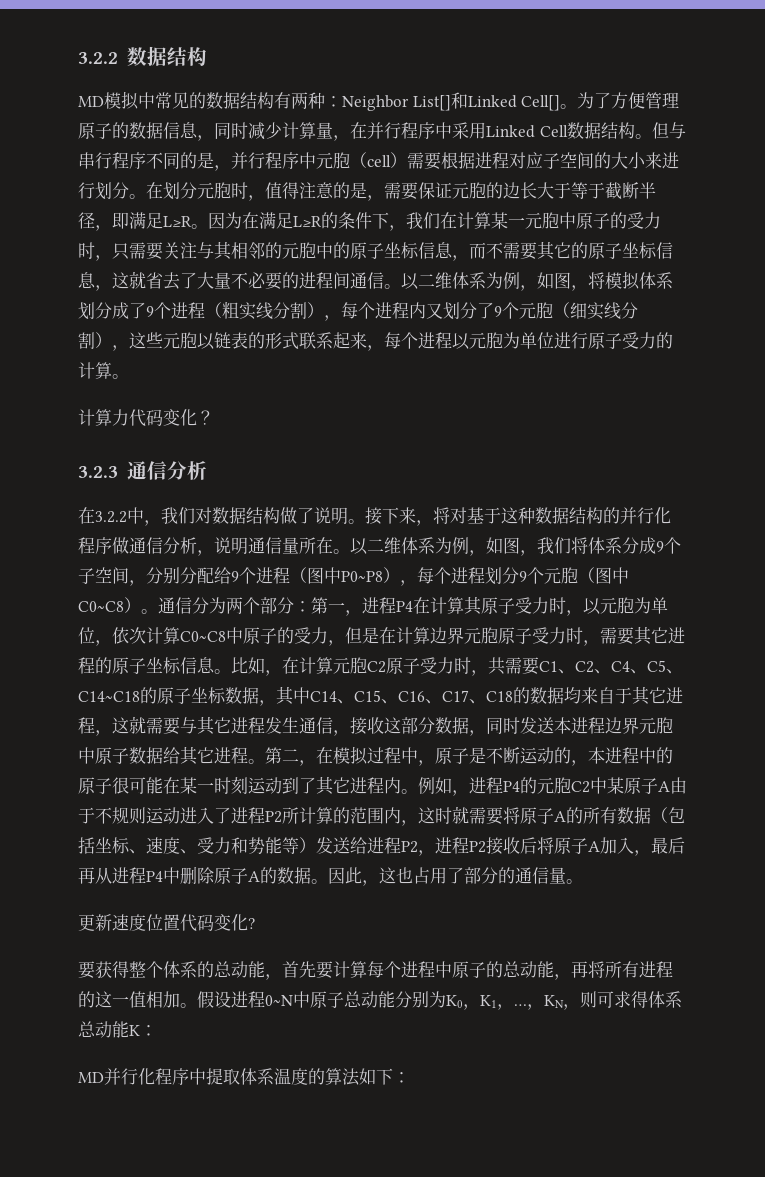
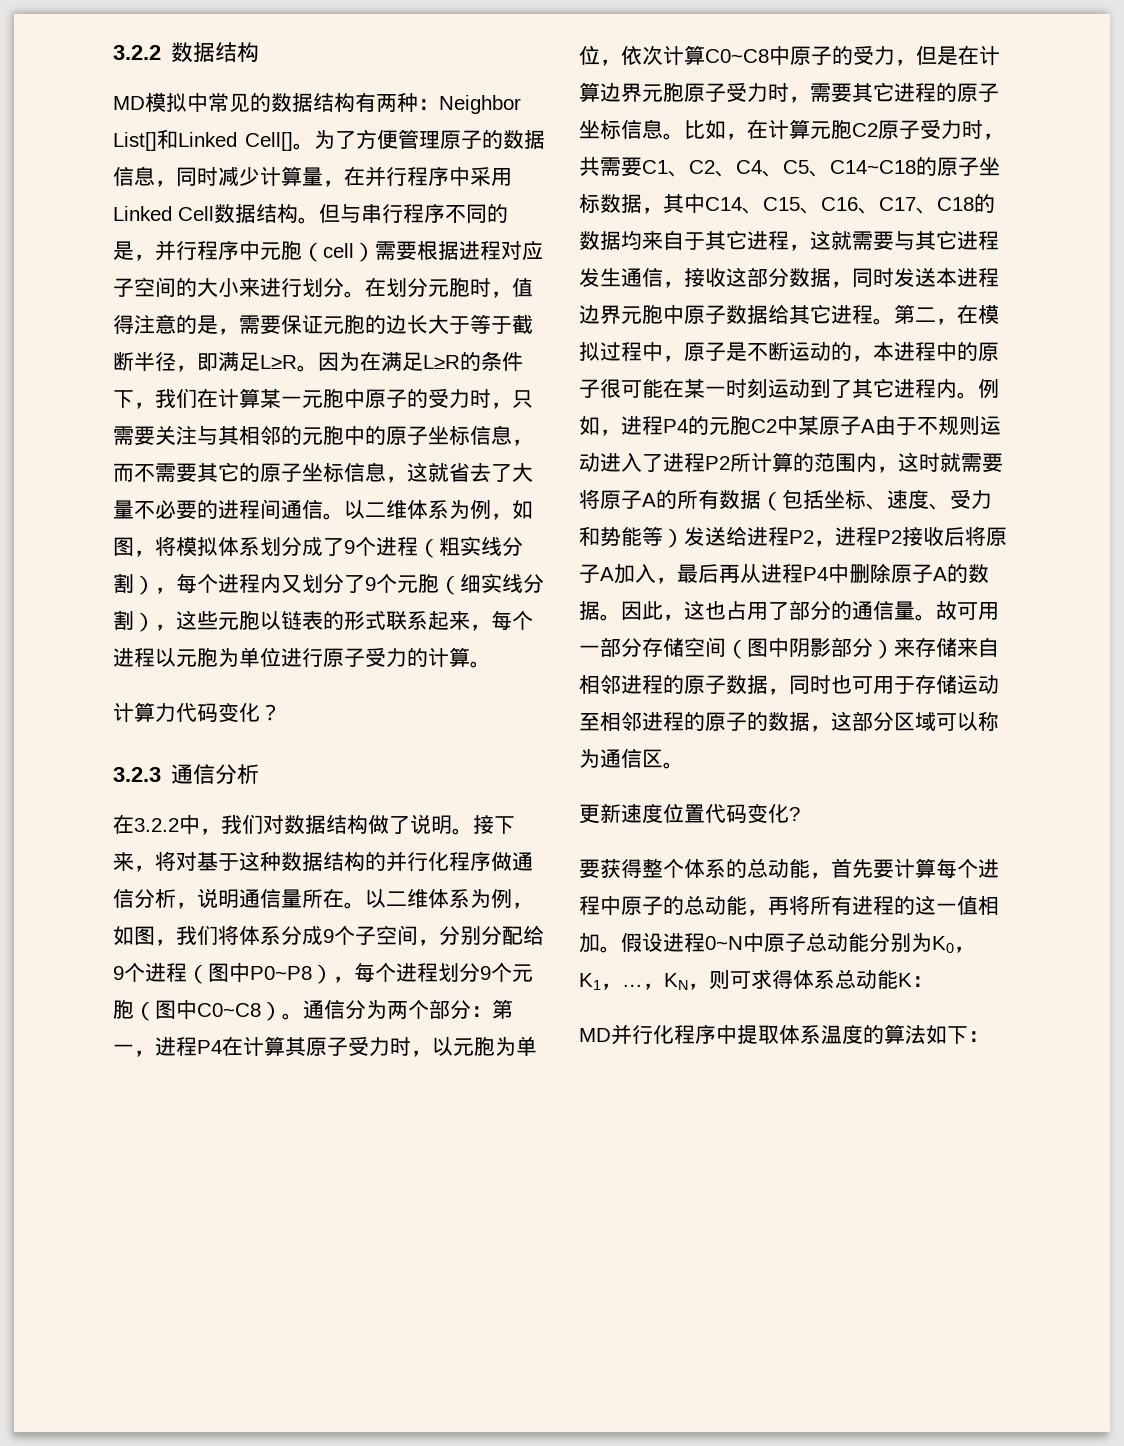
(583, 881) none -> [936,601,999,620] [579,637,999,659] [579,674,999,695] [579,711,999,732] [579,749,684,769] 故可用一部分存储空间（图中阴影部分）来存储来自相邻进程的原子数据，同时也可用于存储运动至相邻进程的原子的数据，这部分区域可以称为通信区。

